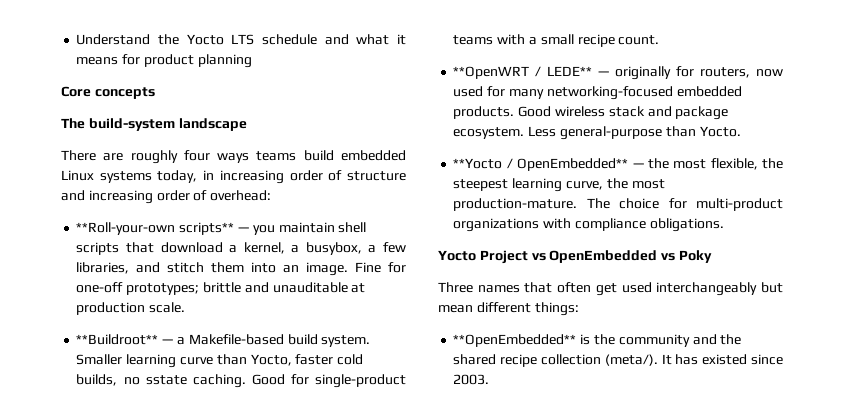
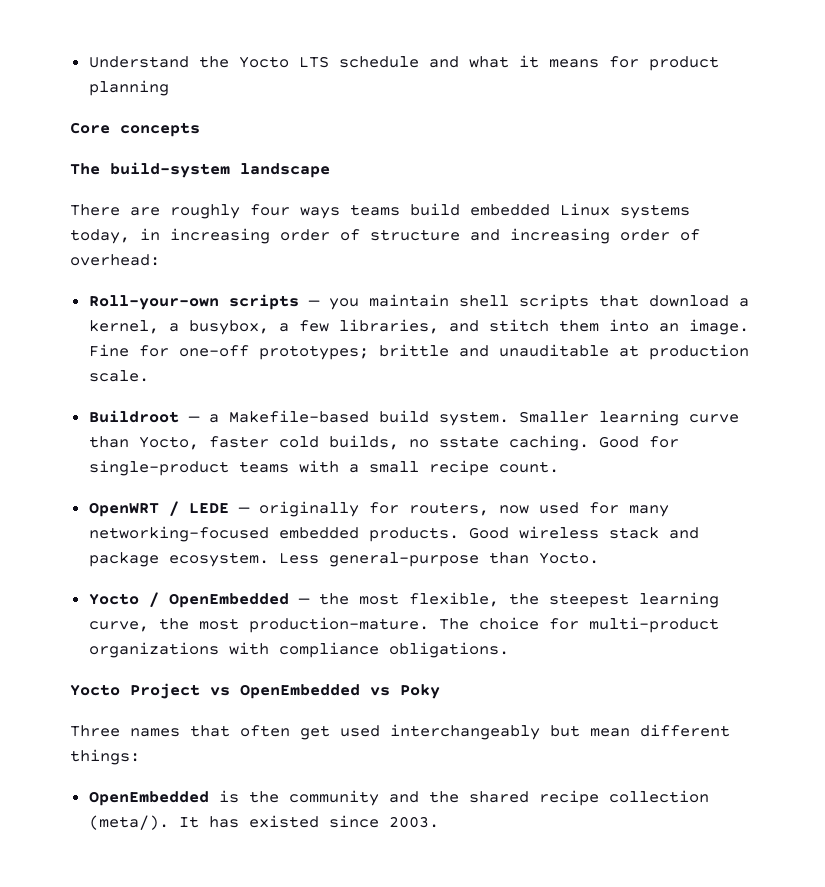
[76,222,235,235] **Roll-your-own scripts** -> [88,294,299,310] Roll-your-own scripts
[76,334,159,345] **Buildroot** -> [88,410,179,423] Buildroot
[453,66,593,79] **OpenWRT / LEDE** -> [88,501,229,517] OpenWRT / LEDE
[453,158,629,171] **Yocto / OpenEmbedded** -> [88,592,289,608] Yocto / OpenEmbedded
[453,334,577,347] **OpenEmbedded** -> [88,791,209,806] OpenEmbedded

